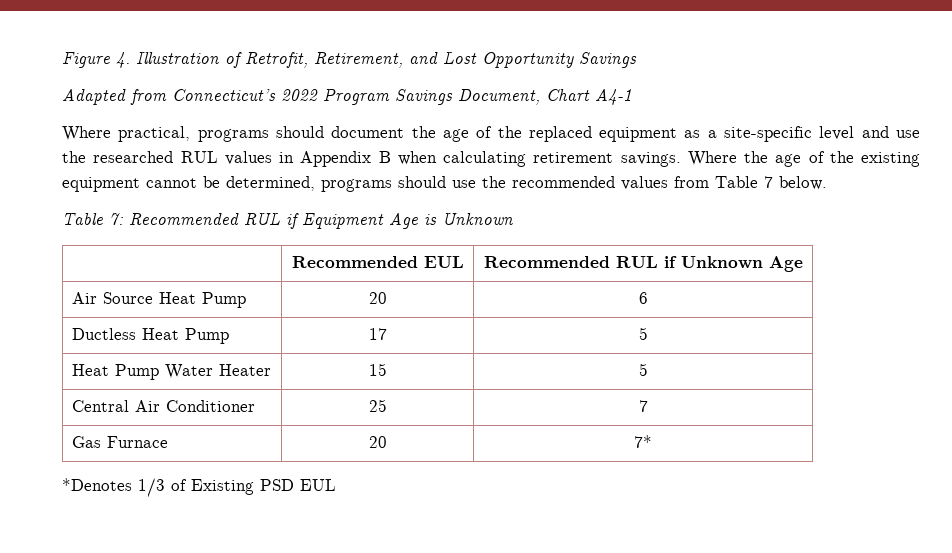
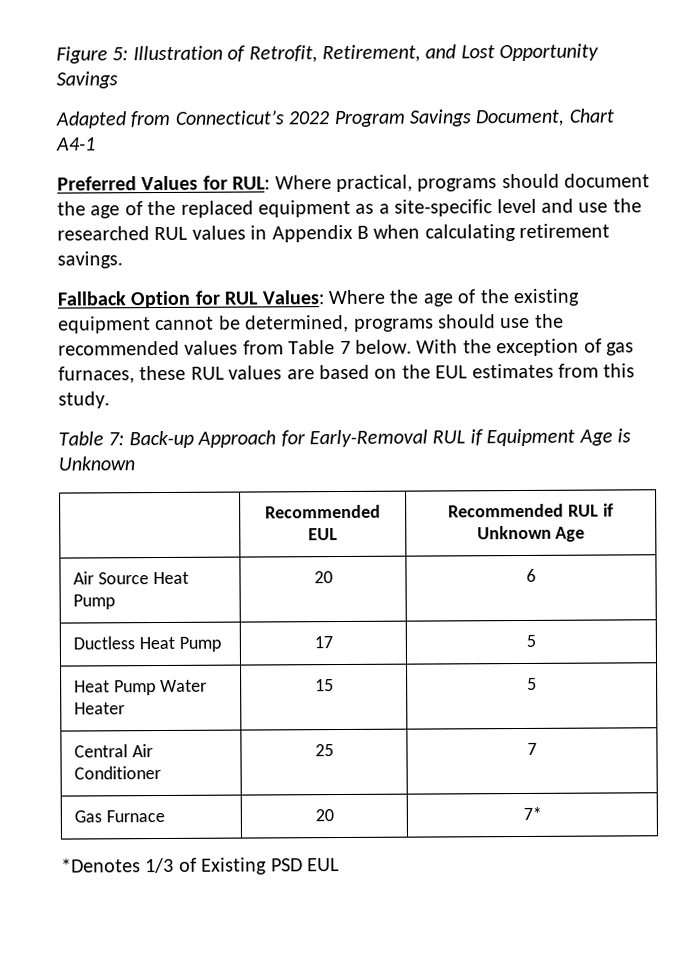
[116,52,130,68] 4. -> [112,47,129,61] 5:
(632, 97) none -> [57,175,271,191] Preferred Values for RUL:
(681, 159) none -> [57,290,324,309] // Fallback Option for RUL Values:
[62,213,239,225] // Table 7: Recommended -> [416,338,634,357] [58,363,636,384] [58,391,110,409] [58,429,428,449] With the exception of gas furnaces, these RUL values are based on the EUL estimates from this study. // Table 7: Back-up Approach for Early-Removal

